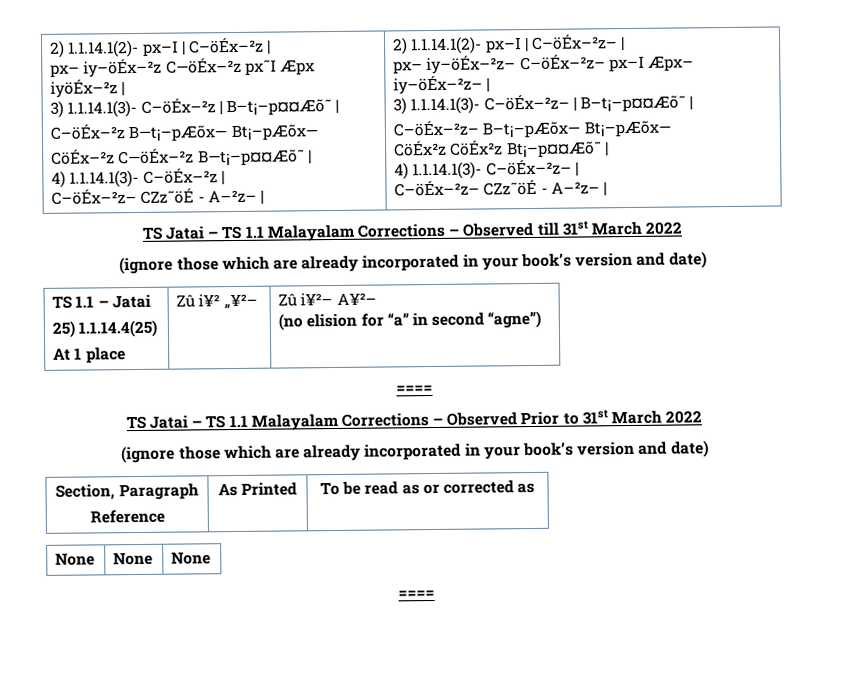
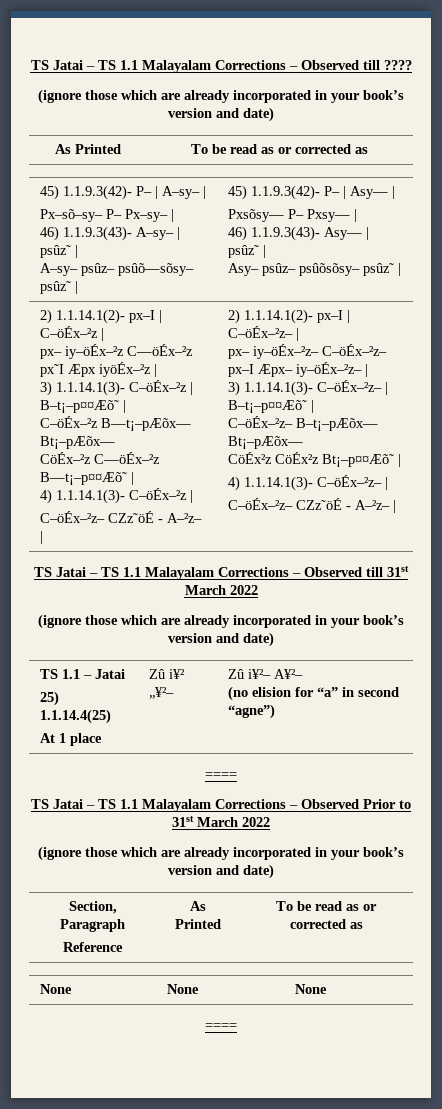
(49, 49) none -> [30,60,412,73] [38,89,404,104] [168,107,274,122] [54,144,121,154] [190,144,368,154] [40,185,207,200] [40,209,175,222] [40,226,181,241] [40,245,79,258] [40,263,195,276] [40,281,79,294] [228,185,396,200] [228,209,358,222] [228,226,370,241] [228,245,267,258] [228,263,402,276] TS Jatai – TS 1.1 Malayalam Corrections – Observed till ???? // (ignore those which are already incorporated in your book’s version and date) // As Printed | To be read as or corrected as // 45) 1.1.9.3(42)- P– | A–sy– | // Px–sõ–sy– P– Px–sy– | // 46) 1.1.9.3(43)- A–sy– | psûz˜ | // A–sy– psûz– psûõ—sõsy– psûz˜ | | 45) 1.1.9.3(42)- P– | Asy— | // Pxsõsy— P– Pxsy— | // 46) 1.1.9.3(43)- Asy— | psûz˜ | // Asy– psûz– psûõsõsy– psûz˜ | //

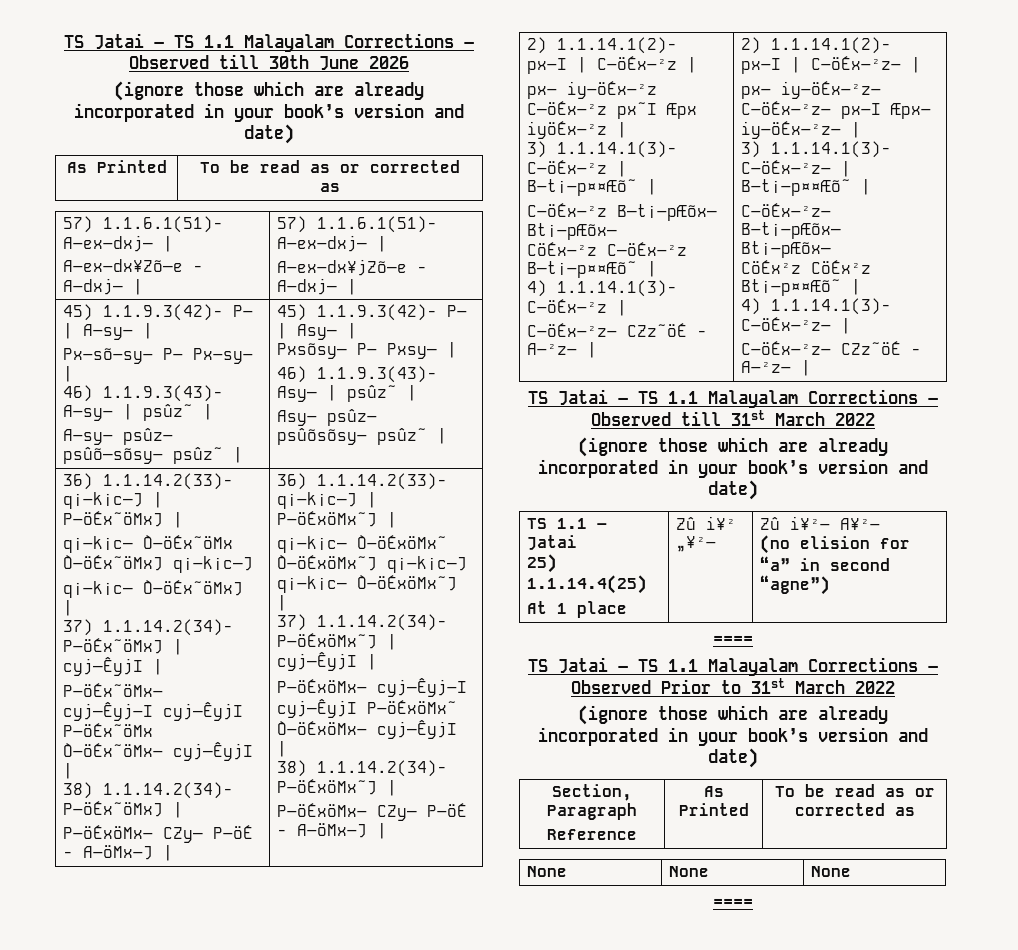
[383,60,412,70] ???? -> [269,55,409,70] 30th June 2026
(368, 150) none -> [63,216,224,233] [63,235,174,252] [63,259,204,272] [63,278,144,295] [277,216,438,233] [277,235,388,252] [277,259,428,276] [277,278,358,295] // 57) 1.1.6.1(51)- A–ex–dxj— | // A–ex–dx¥Zõ—e - A–dxj— | | 57) 1.1.6.1(51)- A–ex–dxj— | // A–ex–dx¥jZõ—e - A–dxj— |
(402, 269) none -> [63,473,234,490] [63,492,164,509] [63,511,184,528] [63,535,234,553] [63,555,254,573] [63,580,244,598] [63,600,74,616] [63,619,234,636] [63,638,184,655] [63,657,164,676] [63,683,164,697] [63,702,244,721] [63,723,154,737] [63,742,254,761] [63,763,74,779] [63,782,234,799] [63,801,184,818] [63,825,254,843] [63,845,174,861] [277,473,448,490] [277,492,378,509] [277,511,398,528] [277,535,448,553] [277,555,468,573] [277,575,458,593] [277,595,288,611] [277,614,448,631] [277,633,398,650] [277,652,378,671] [277,678,468,697] [277,699,458,718] [277,720,458,739] [277,741,288,757] [277,760,448,777] [277,779,398,796] [277,803,468,821] [277,823,388,839] // 36) 1.1.14.2(33)- q¡–k¡c—J | P–öÉx˜öMxJ | // q¡–k¡c— Ò–öÉx˜öMx Ò–öÉx˜öMxJ q¡–k¡c—J // q¡–k¡c— Ò–öÉx˜öMxJ | // 37) 1.1.14.2(34)- P–öÉx˜öMxJ | cyj—ÊyjI | // P–öÉx˜öMx– cyj—Êyj–I cyj—ÊyjI P–öÉx˜öMx Ò–öÉx˜öMx– cyj—ÊyjI | // 38) 1.1.14.2(34)- P–öÉx˜öMxJ | // P–öÉxöMx– CZy— P–öÉ - A–öMx–J | | 36) 1.1.14.2(33)- q¡–k¡c—J | P–öÉxöMx˜J | // q¡–k¡c— Ò–öÉxöMx˜ Ò–öÉxöMx˜J q¡–k¡c—J q¡–k¡c— Ò–öÉxöMx˜J | // 37) 1.1.14.2(34)- P–öÉxöMx˜J | cyj—ÊyjI | // P–öÉxöMx– cyj—Êyj–I cyj—ÊyjI P–öÉxöMx˜ Ò–öÉxöMx– cyj—ÊyjI | // 38) 1.1.14.2(34)- P–öÉxöMx˜J | // P–öÉxöMx– CZy— P–öÉ - A–öMx–J |

